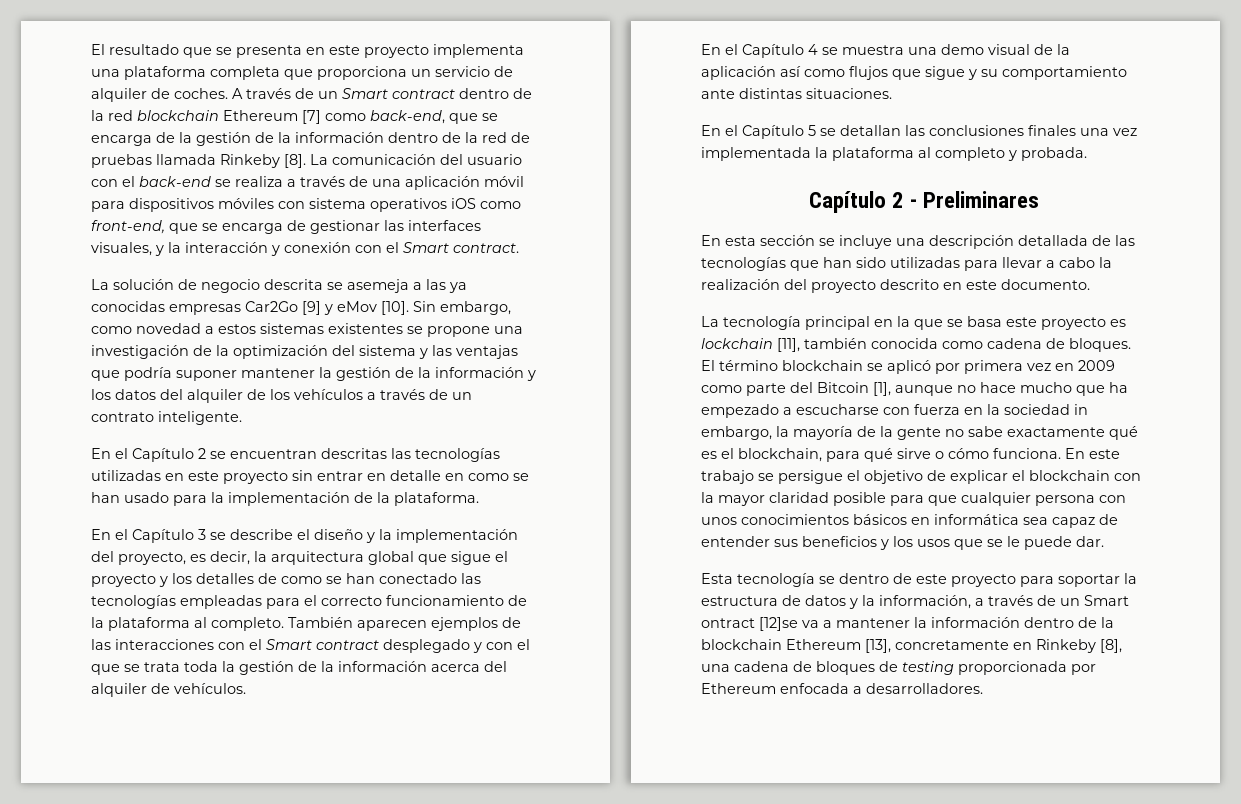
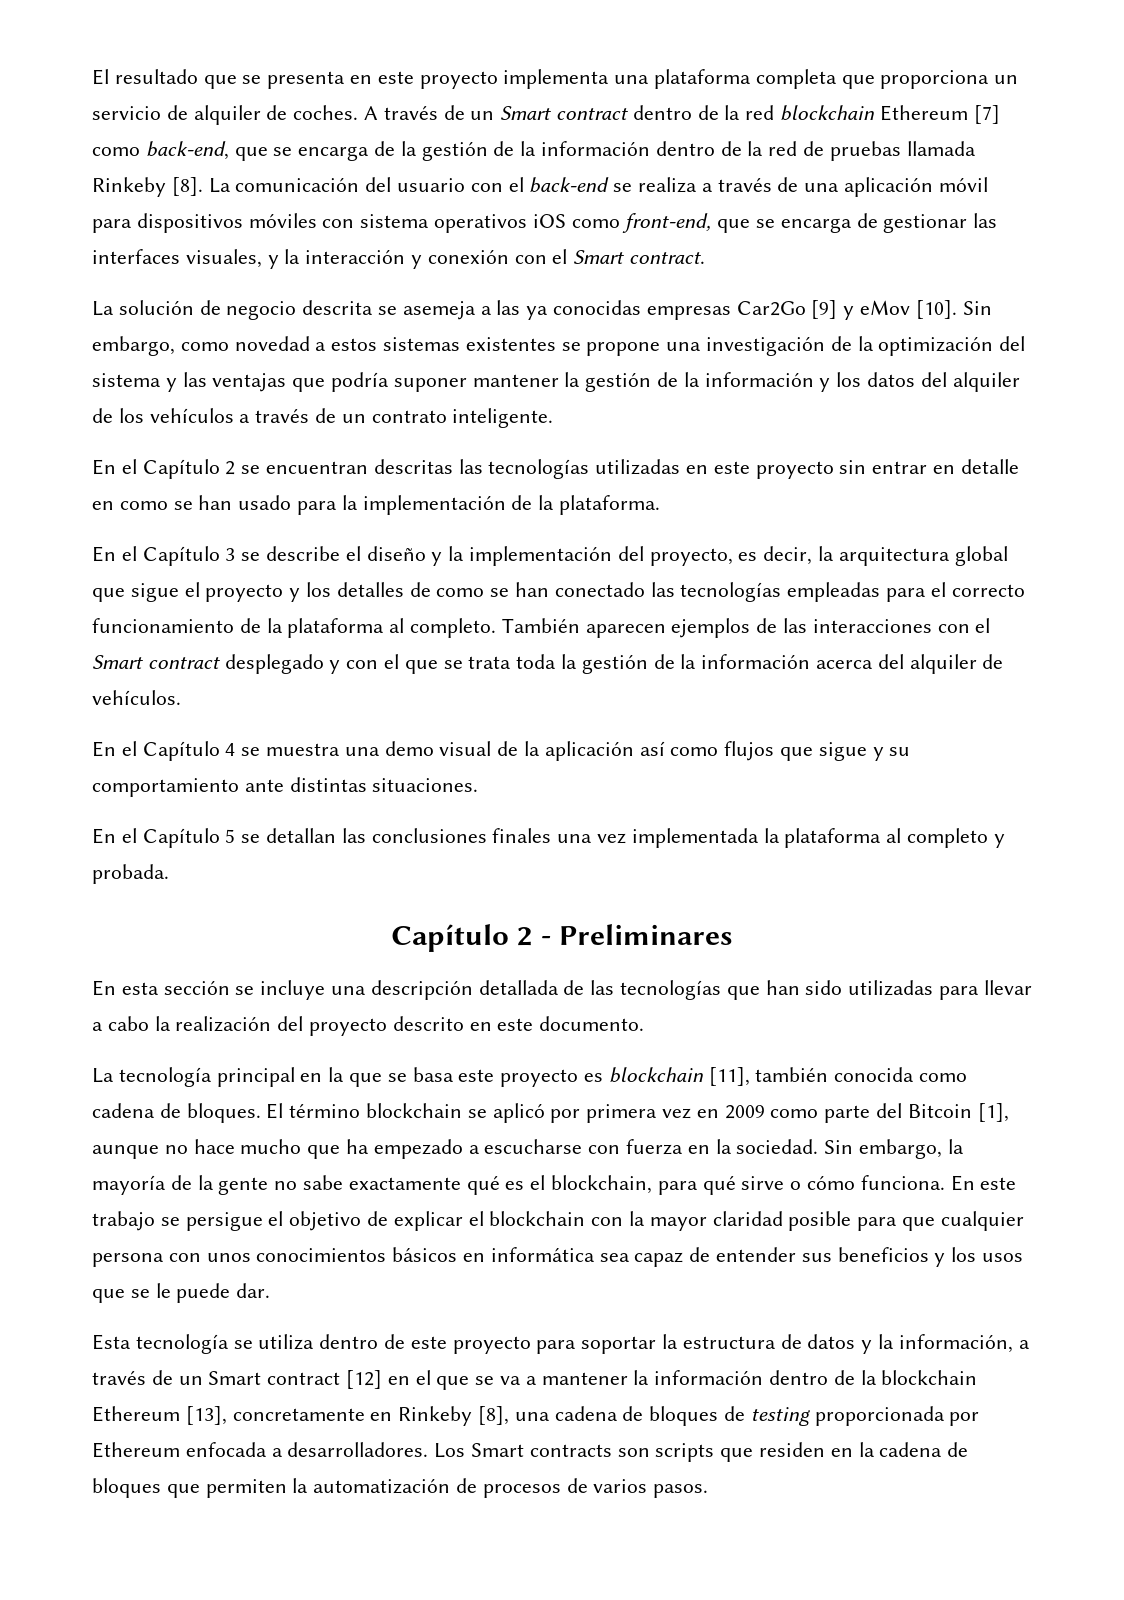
[701,338,773,349] lockchain -> [608,1067,704,1083] blockchain
[1004,404,1088,415] sociedad in -> [736,1139,854,1154] sociedad. Sin
(835, 580) none -> [258,1334,315,1350] utiliza
[701,617,798,631] ontract [12]se -> [267,1370,495,1390] contract [12] en el que se
(983, 688) none -> [434,1442,969,1462] [92,1478,709,1498] Los Smart contracts son scripts que residen en la cadena de bloques que permiten la automatización de procesos de varios pasos.

